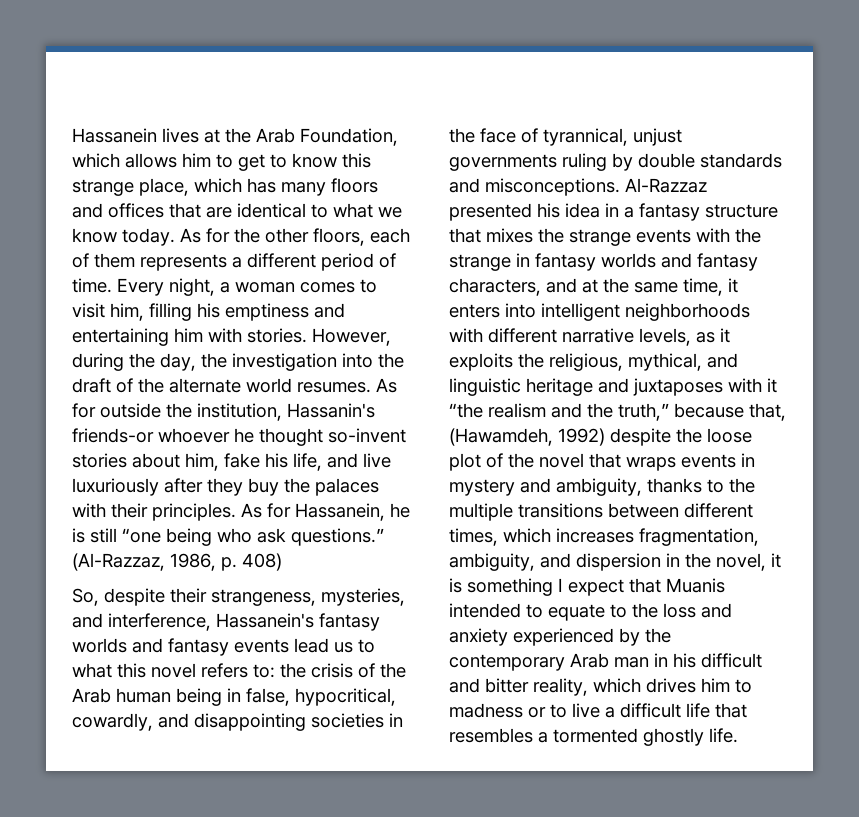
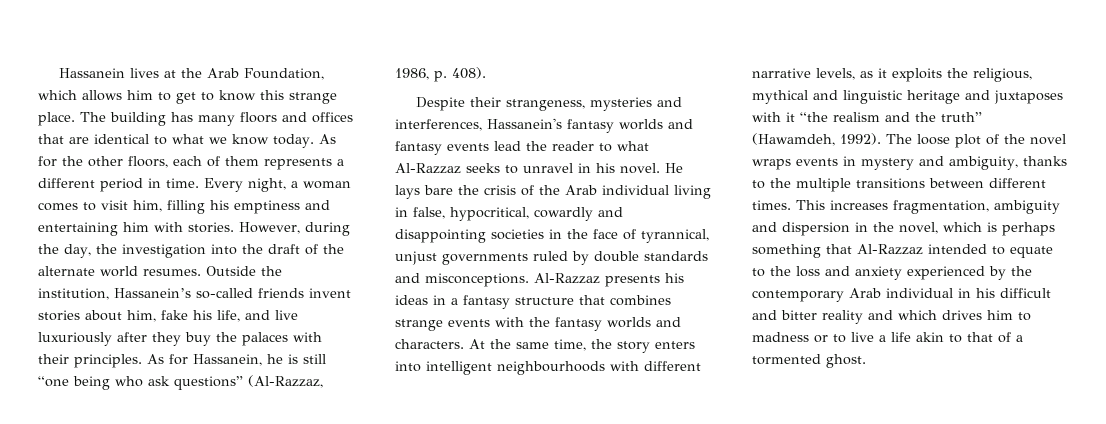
[139,178,242,196] place, which -> [38,112,166,126] place. The building
[379,253,396,268] of -> [148,178,161,188] in
[376,378,397,393] [72,403,375,421] [72,428,406,446] As for outside the institution, Hassanin's friends-or whoever he thought so-invent -> [206,266,282,276] [38,288,351,300] Outside the institution, Hassanein’s so-called friends invent
[291,528,384,546] questions.” -> [174,376,243,390] questions”
[242,553,282,571] [72,588,405,606] [72,613,211,631] 408) // So, despite their strangeness, mysteries, and interference, -> [452,67,486,79] [416,97,683,111] [395,119,482,131] 408). // Despite their strangeness, mysteries and interferences,
[334,639,375,653] [72,663,275,678] us to what this novel refers to: -> [526,141,649,152] [395,163,683,174] [395,185,453,199] the reader to what Al-Razzaz seeks to unravel in his novel. He lays bare
[116,688,222,706] human being -> [602,185,711,199] individual living
[72,713,153,731] cowardly, -> [534,207,593,221] cowardly
[562,153,607,171] ruling -> [533,251,568,261] ruled
[449,203,600,221] presented his idea -> [605,273,684,287] [395,295,428,305] presents his ideas
[486,228,564,243] mixes the -> [610,295,671,306] combines
[449,253,758,271] [449,278,598,296] strange in fantasy worlds and fantasy characters, and at -> [555,317,681,331] [395,339,485,349] fantasy worlds and characters. At
[728,278,738,293] it -> [591,339,650,353] the story
[625,303,750,321] neighborhoods -> [497,361,605,375] neighbourhoods
[628,353,702,371] mythical, -> [752,90,808,104] mythical
[618,403,786,421] [449,428,702,446] truth,” because that, (Hawamdeh, 1992) despite the -> [941,112,982,122] [752,133,912,146] truth” (Hawamdeh, 1992). The
[589,453,621,468] that -> (1066, 139) none
[449,528,551,546] times, which -> [752,200,825,210] times. This
[449,553,535,571] ambiguity, -> [994,200,1060,214] ambiguity
[771,553,781,568] [449,578,725,596] it is something I expect that Muanis -> [943,222,1055,236] [752,244,923,258] which is perhaps something that Al-Razzaz
[614,657,649,668] man -> [886,288,953,298] individual
[533,678,588,696] reality, -> [822,310,893,324] reality and
[620,703,747,718] [449,728,738,746] difficult life that resembles a tormented ghostly life. -> [891,332,1023,343] [752,354,866,368] life akin to that of a tormented ghost.

